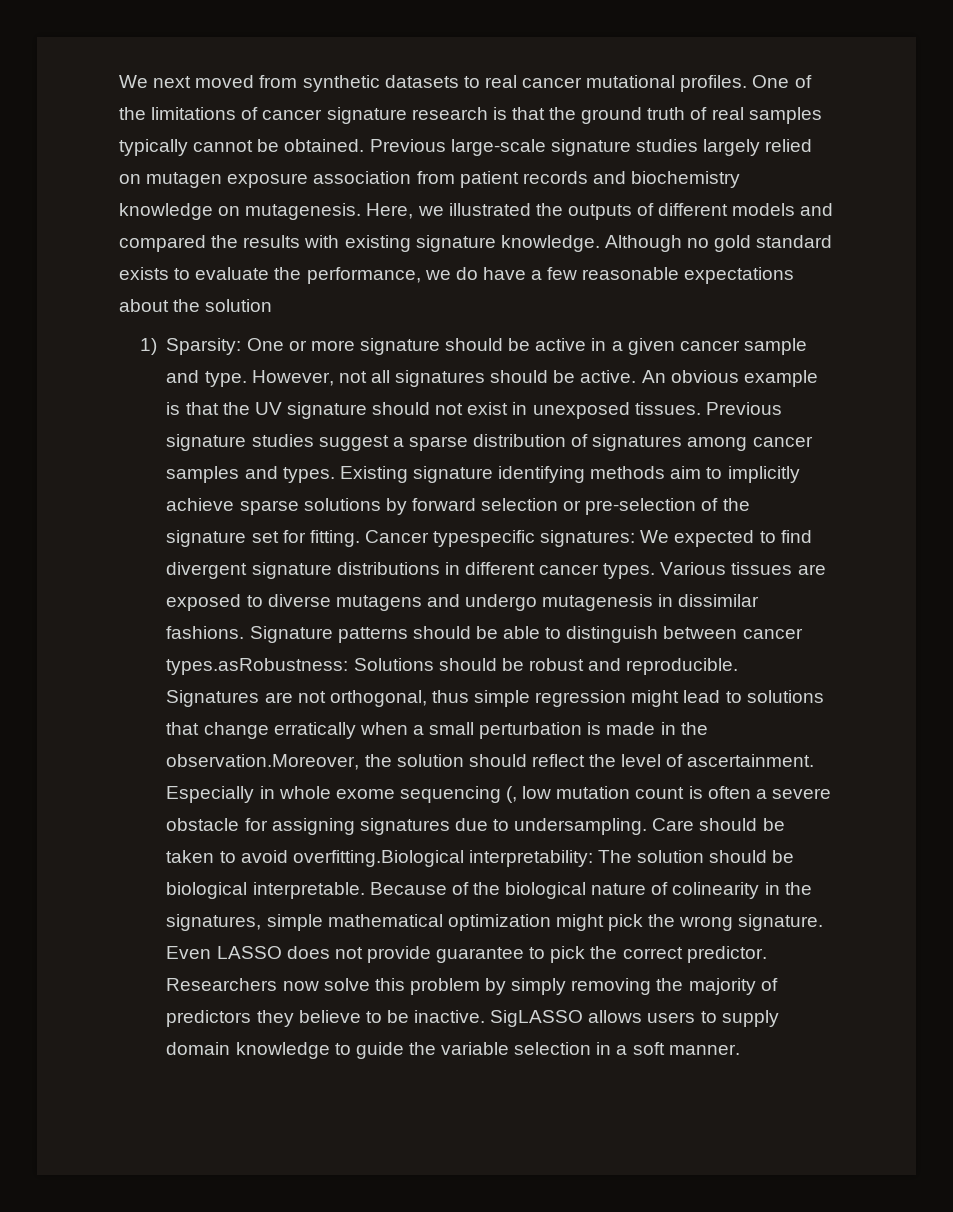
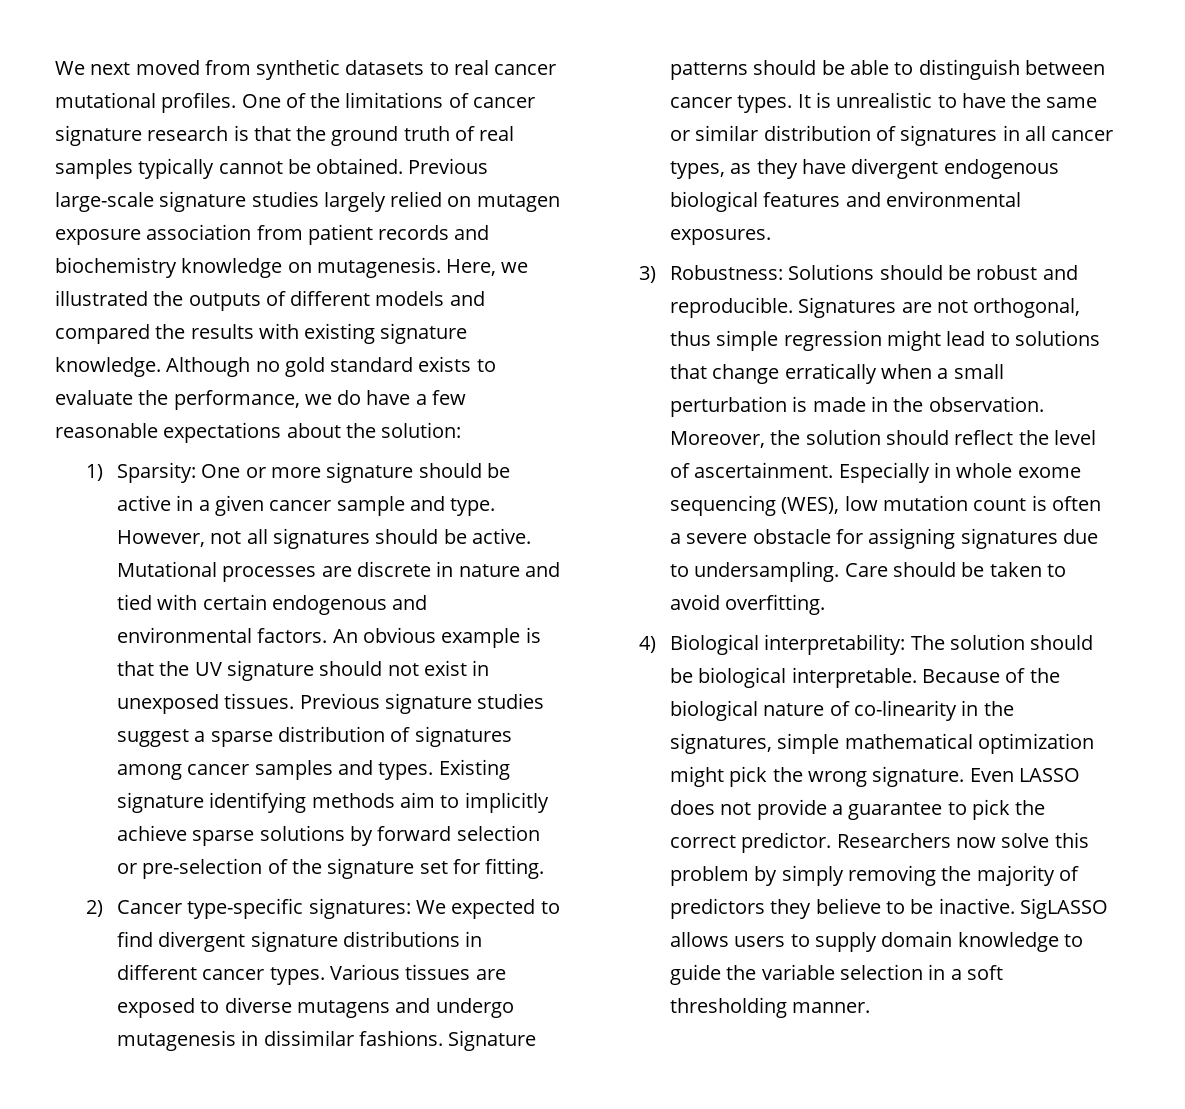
[205,299,273,312] solution -> [381,422,462,438] solution:
(637, 376) none -> [117,561,560,582] [117,594,428,615] [117,627,328,643] Mutational processes are discrete in nature and tied with certain endogenous and environmental factors.
[364,530,536,547] Cancer typespecific -> [86,898,304,919] // 2) Cancer type-specific
[166,658,349,675] types.asRobustness: -> [737,92,1098,113] [670,125,1114,146] [670,158,1059,179] [670,191,1022,212] [670,229,772,245] [639,265,784,283] types. It is unrealistic to have the same or similar distribution of signatures in all cancer types, as they have divergent endogenous biological features and environmental exposures. // 3) Robustness:
[166,754,360,770] observation.Moreover, -> [928,396,1044,412] [670,431,766,448] observation. Moreover,
[506,786,518,803] (, -> [781,497,840,514] (WES),
[292,850,464,867] overfitting.Biological -> [725,594,826,615] [639,634,760,655] overfitting. // 4) Biological
[672,882,760,899] colinearity -> [854,700,958,721] co-linearity
(431, 954) none -> [832,804,844,815] a
(665, 1048) none -> [670,997,788,1018] thresholding

